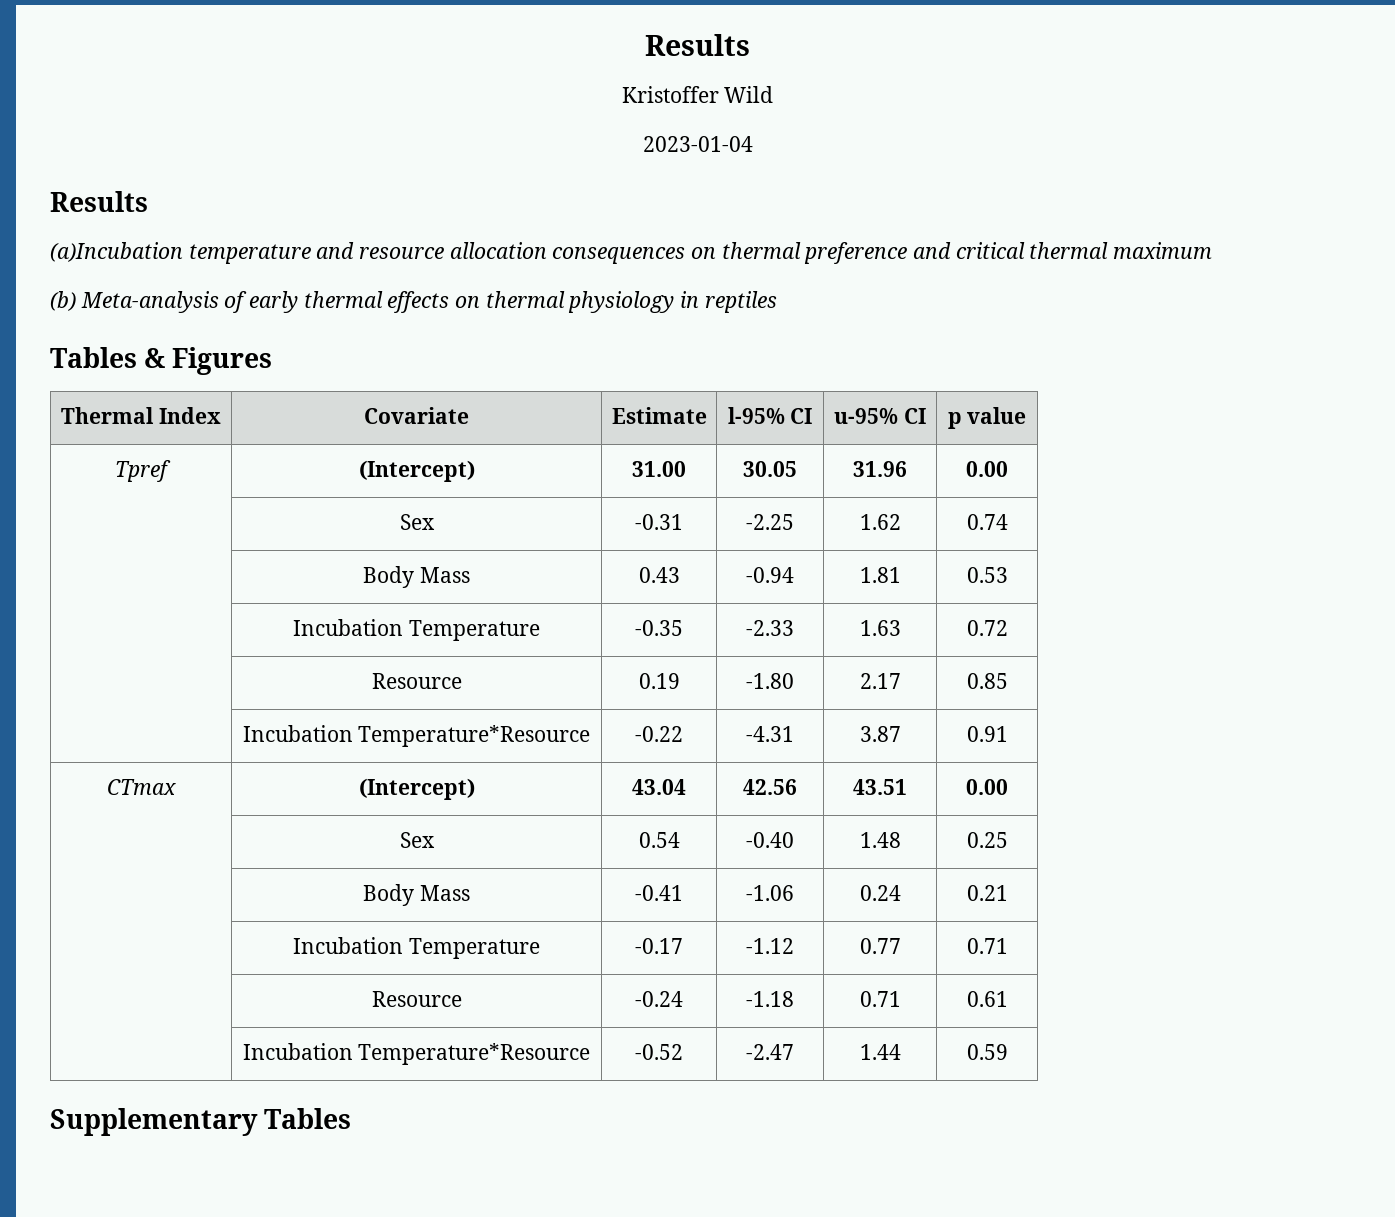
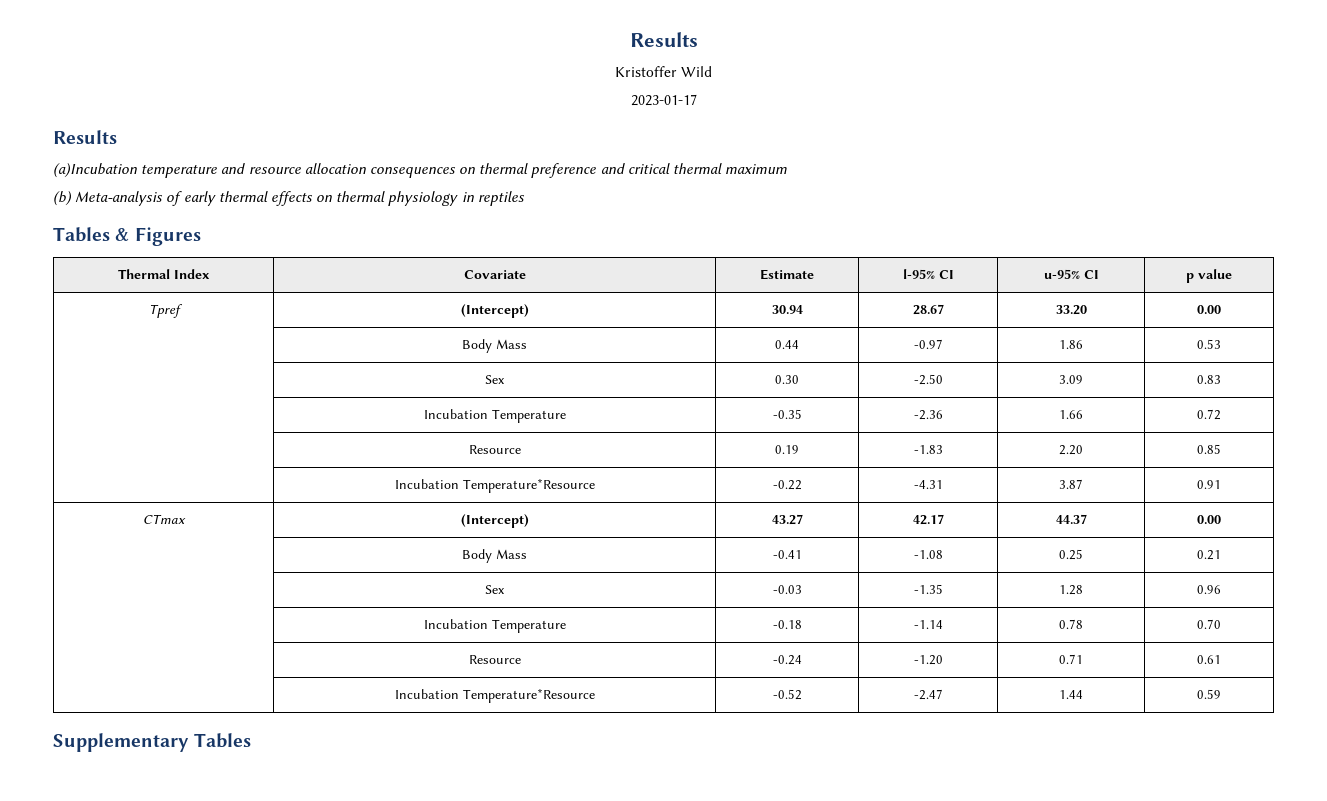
[642,136,753,152] 2023-01-04 -> [630,94,697,106] 2023-01-17
[632,461,686,477] [743,461,797,477] [853,461,907,477] [966,461,1008,477] [399,514,435,530] [635,514,683,530] [746,514,794,530] [859,514,901,530] [966,514,1008,530] [363,566,470,588] [638,567,680,583] [746,567,794,583] [859,567,901,583] [966,567,1008,583] 31.00 | 30.05 | 31.96 | 0.00 // | Sex | -0.31 | -2.25 | 1.62 | 0.74 // | Body Mass | 0.43 | -0.94 | 1.81 | 0.53 -> [771,305,803,314] [912,304,944,315] [1055,305,1087,315] [1197,305,1221,314] [462,339,527,353] [775,340,799,349] [913,339,943,349] [1059,340,1083,349] [1197,339,1221,349] [485,375,505,384] [775,375,799,384] [913,374,943,385] [1059,375,1083,384] [1197,375,1221,384] 30.94 | 28.67 | 33.20 | 0.00 // | Body Mass | 0.44 | -0.97 | 1.86 | 0.53 // | Sex | 0.30 | -2.50 | 3.09 | 0.83
[746,620,794,636] [859,620,901,636] -2.33 | 1.63 -> [913,410,943,420] [1059,410,1083,419] -2.36 | 1.66
[746,673,794,689] [859,673,901,689] -1.80 | 2.17 -> [913,445,943,454] [1059,445,1083,455] -1.83 | 2.20
[632,779,686,795] [743,779,797,795] [853,779,907,795] [966,779,1008,795] [399,832,435,848] [638,832,680,848] [746,832,794,848] [859,832,901,848] [966,832,1008,848] 43.04 | 42.56 | 43.51 | 0.00 // | Sex | 0.54 | -0.40 | 1.48 | 0.25 -> [771,514,803,525] [912,514,944,525] [1055,514,1087,524] [1197,515,1221,524] 43.27 | 42.17 | 44.37 | 0.00
[746,885,794,901] [859,885,901,901] -1.06 | 0.24 -> [913,550,943,559] [1059,549,1083,560] -1.08 | 0.25
[293,937,540,959] [635,938,683,954] [746,938,794,954] [859,938,901,954] [966,938,1008,954] Incubation Temperature | -0.17 | -1.12 | 0.77 | 0.71 -> [485,585,505,594] [772,585,802,594] [913,584,943,594] [1059,585,1083,595] [1197,585,1221,594] [423,619,566,633] [772,620,802,629] [913,620,943,629] [1059,619,1083,629] [1197,619,1221,629] Sex | -0.03 | -1.35 | 1.28 | 0.96 // | Incubation Temperature | -0.18 | -1.14 | 0.78 | 0.70
[746,991,794,1007] -1.18 -> [913,655,943,665] -1.20

